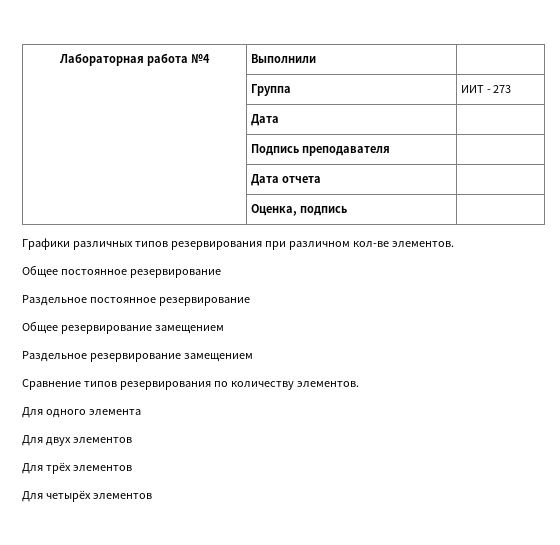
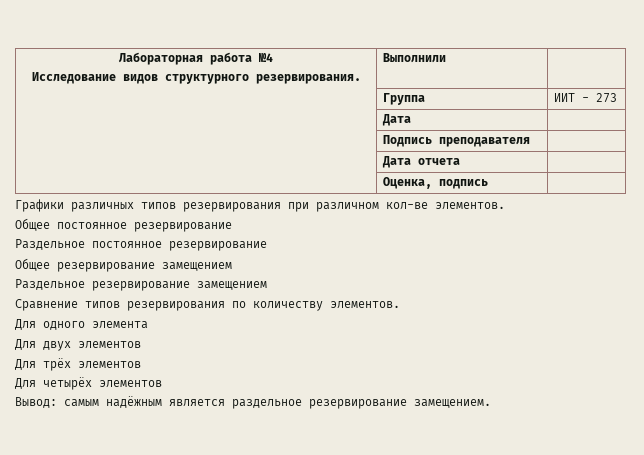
(210, 58) none -> [31,72,361,84] // Исследование видов структурного резервирования.
(152, 496) none -> [15,396,491,409] // Вывод: самым надёжным является раздельное резервирование замещением.

